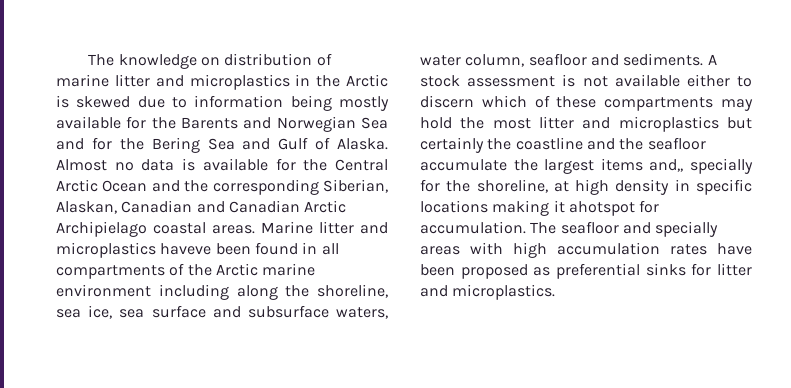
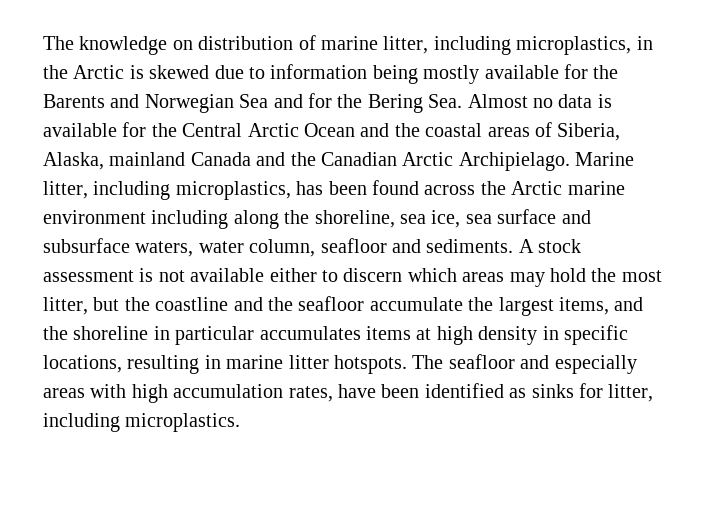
[114,74,290,90] litter and microplastics -> [383,36,632,55] litter, including microplastics,
[207,137,388,150] Sea and Gulf of Alaska. -> [428,94,463,108] Sea.
[212,179,389,195] [56,200,347,214] [56,221,388,237] [56,242,339,258] [56,263,185,279] corresponding Siberian, Alaskan, Canadian and Canadian Arctic Archipielago coastal areas. Marine litter and microplastics haveve been found in all compartments of -> [425,122,621,141] [43,152,635,171] [43,180,476,200] coastal areas of Siberia, Alaska, mainland Canada and the Canadian Arctic Archipielago. Marine litter, including microplastics, has been found across
[534,95,714,111] of these compartments -> [462,272,505,282] areas
[539,116,752,132] [420,137,484,153] litter and microplastics but certainly -> [43,297,120,315] litter, but
[600,158,753,174] [420,179,548,193] items and,, specially for the shoreline, -> [559,297,644,315] [43,326,411,345] items, and the shoreline in particular accumulates items
[420,200,660,216] [420,221,526,234] locations making it ahotspot for accumulation. -> [43,355,407,374] locations, resulting in marine litter hotspots.
[655,221,719,237] specially -> [554,355,637,374] especially
[670,244,707,255] rates -> [288,386,333,402] rates,
[460,263,753,279] [420,285,448,297] proposed as preferential sinks for litter and -> [424,383,654,402] [43,413,120,432] identified as sinks for litter, including

